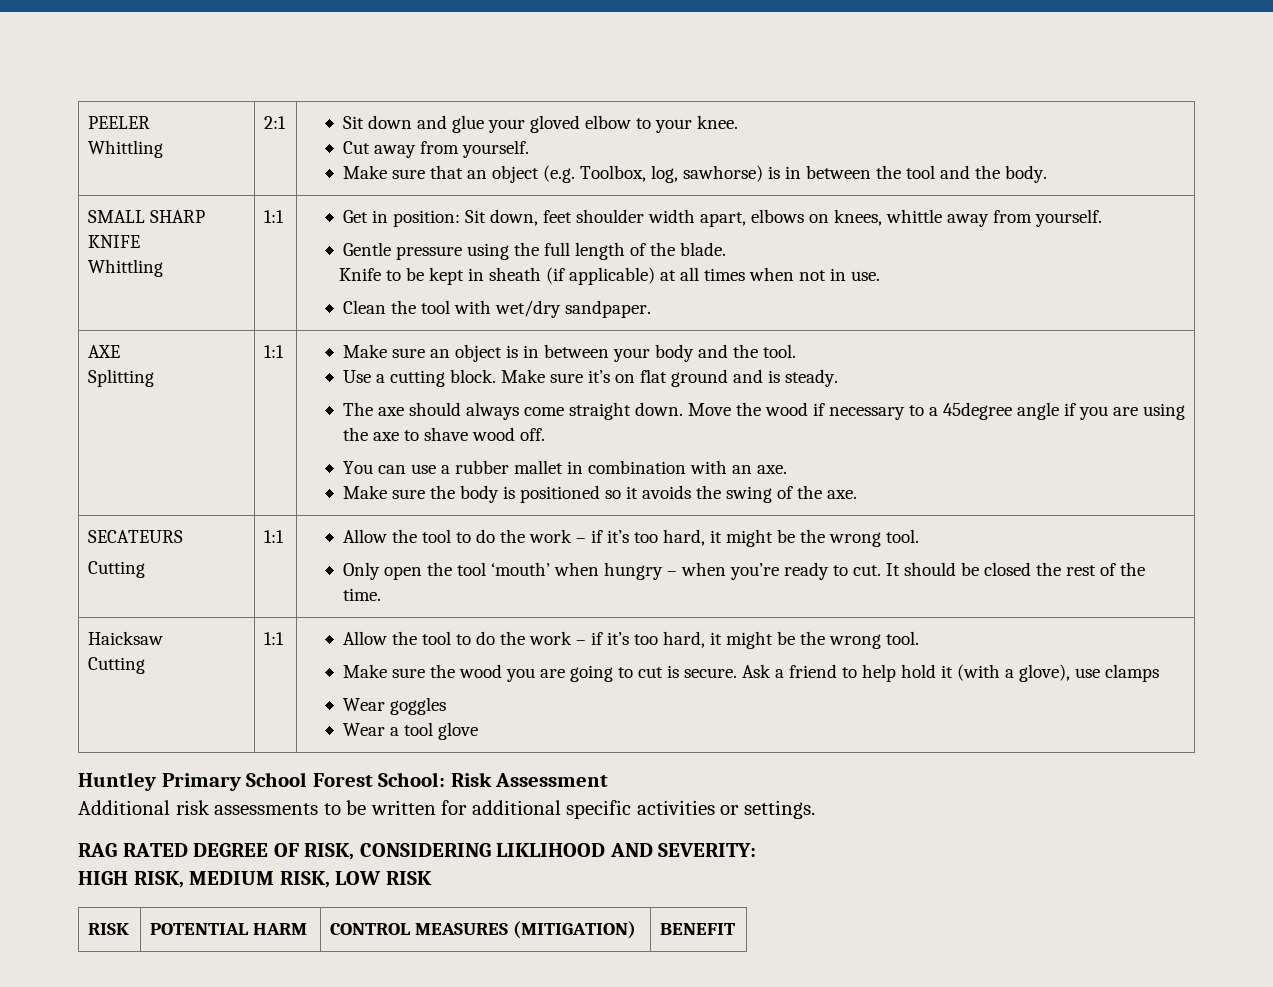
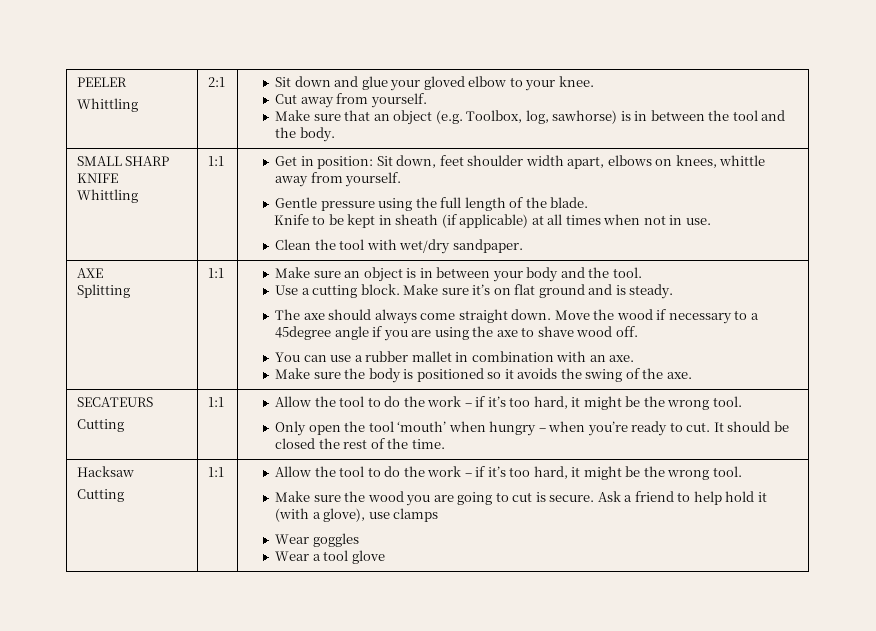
[88,631,164,645] Haicksaw -> [76,466,134,477] Hacksaw
[78,772,609,791] [78,800,815,819] [78,843,757,860] [78,871,432,888] [88,923,130,935] [150,923,308,935] [330,921,637,939] [660,923,736,935] // Huntley Primary School Forest School: Risk Assessment // Additional risk assessments to be written for additional specific activities or settings. // RAG RATED DEGREE OF RISK, CONSIDERING LIKLIHOOD AND SEVERITY: // HIGH RISK, MEDIUM RISK, LOW RISK // RISK | POTENTIAL HARM | CONTROL MEASURES (MITIGATION) | BENEFIT -> (385, 557) none

